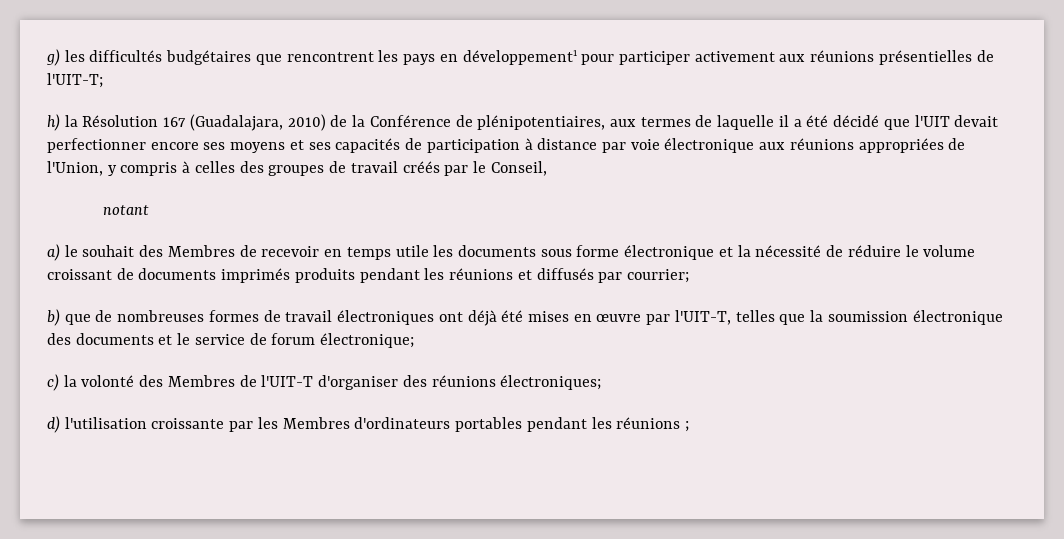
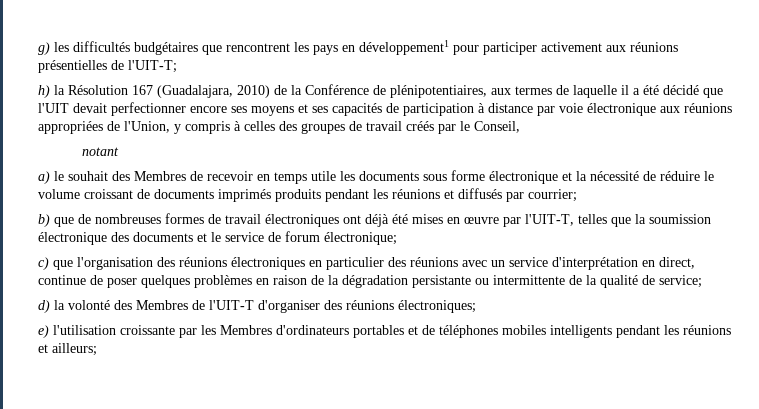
(59, 382) none -> [53,257,695,270] [38,275,702,288] [38,300,50,313] que l'organisation des réunions électroniques en particulier des réunions avec un service d'interprétation en direct, continue de poser quelques problèmes en raison de la dégradation persistante ou intermittente de la qualité de service; // d)
[47,416,60,433] d) -> [38,325,49,338] e)
[526,417,689,432] pendant les réunions ; -> [408,325,731,338] [38,343,97,356] et de téléphones mobiles intelligents pendant les réunions et ailleurs;

